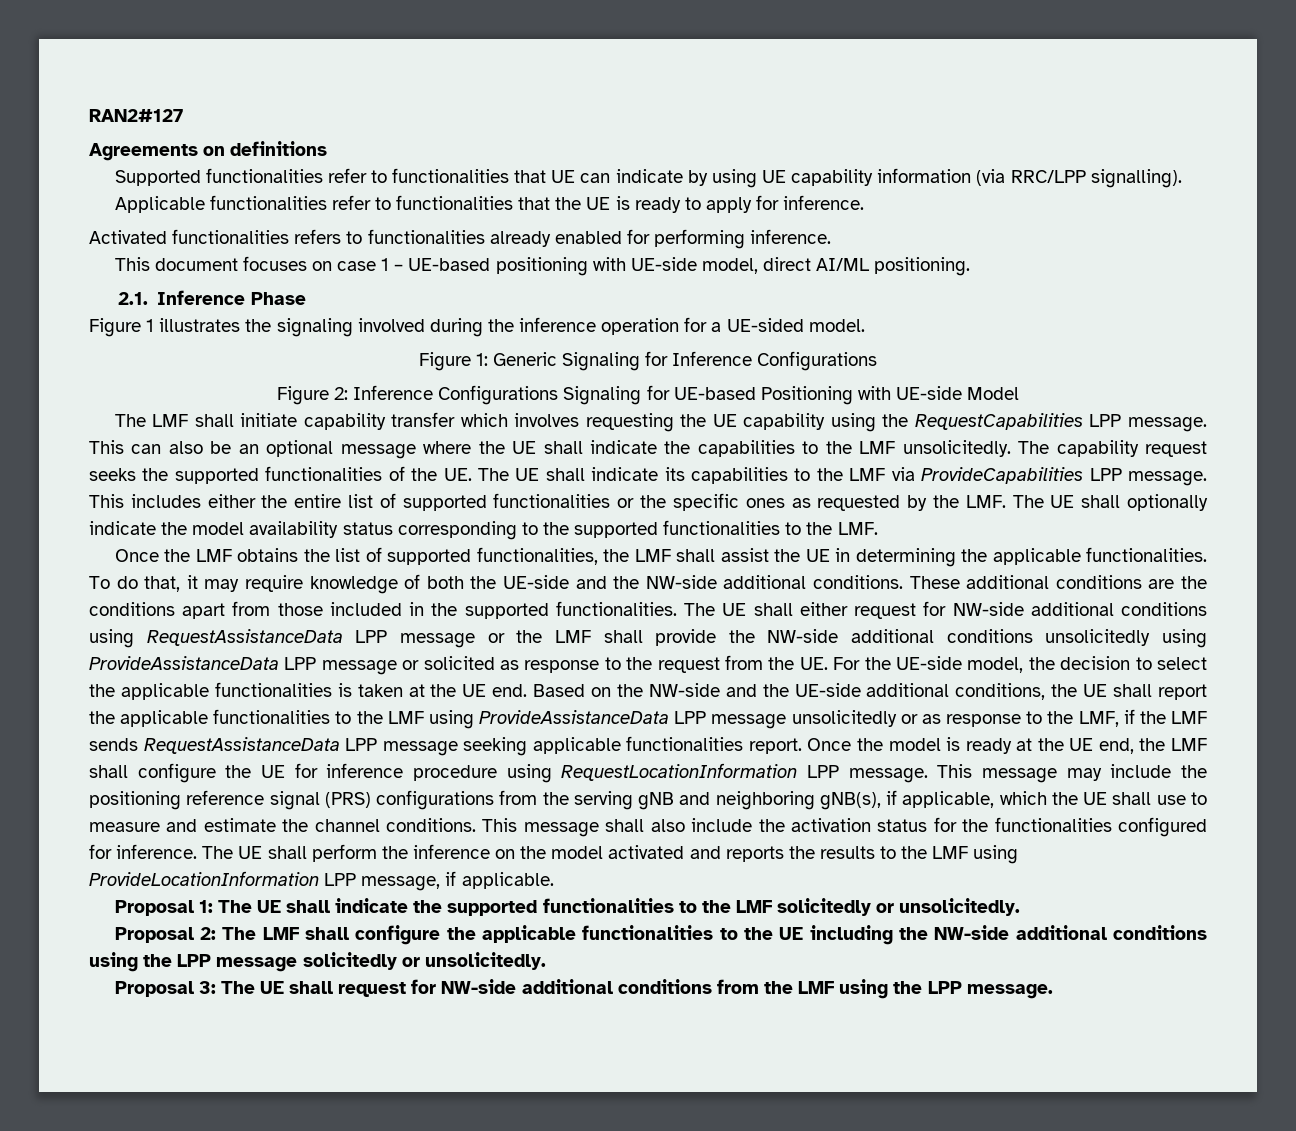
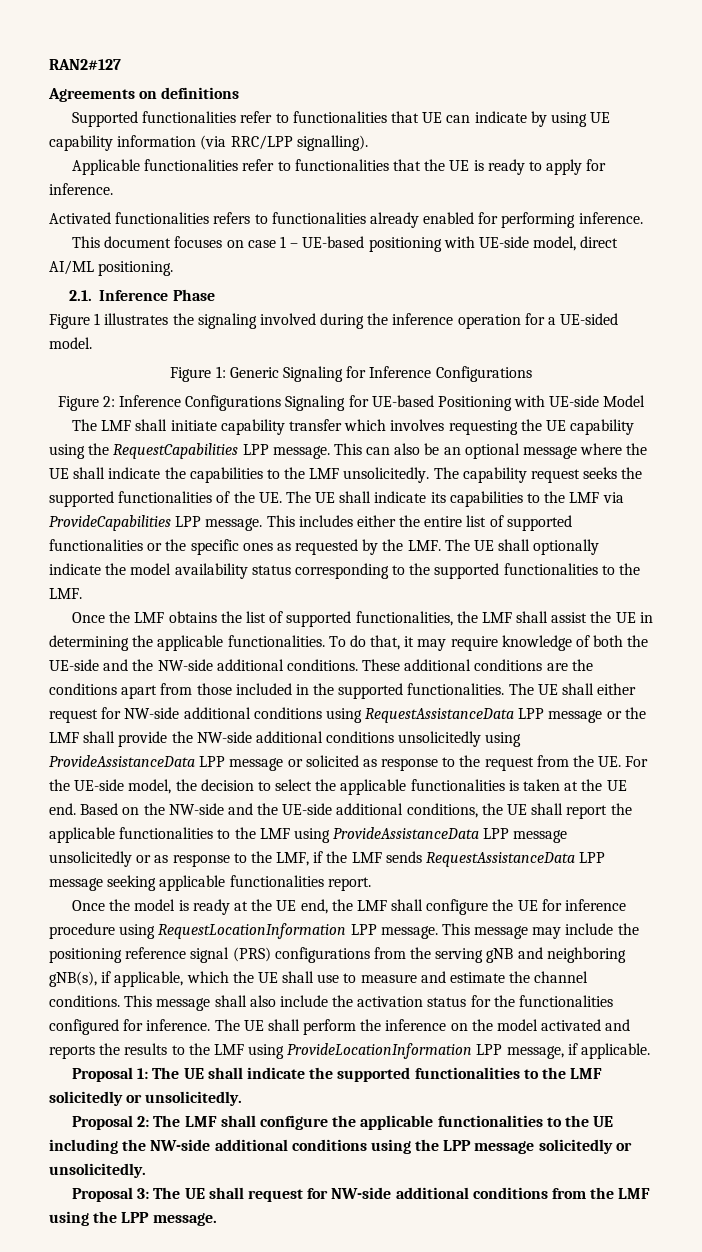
(802, 746) none -> (371, 884) //

